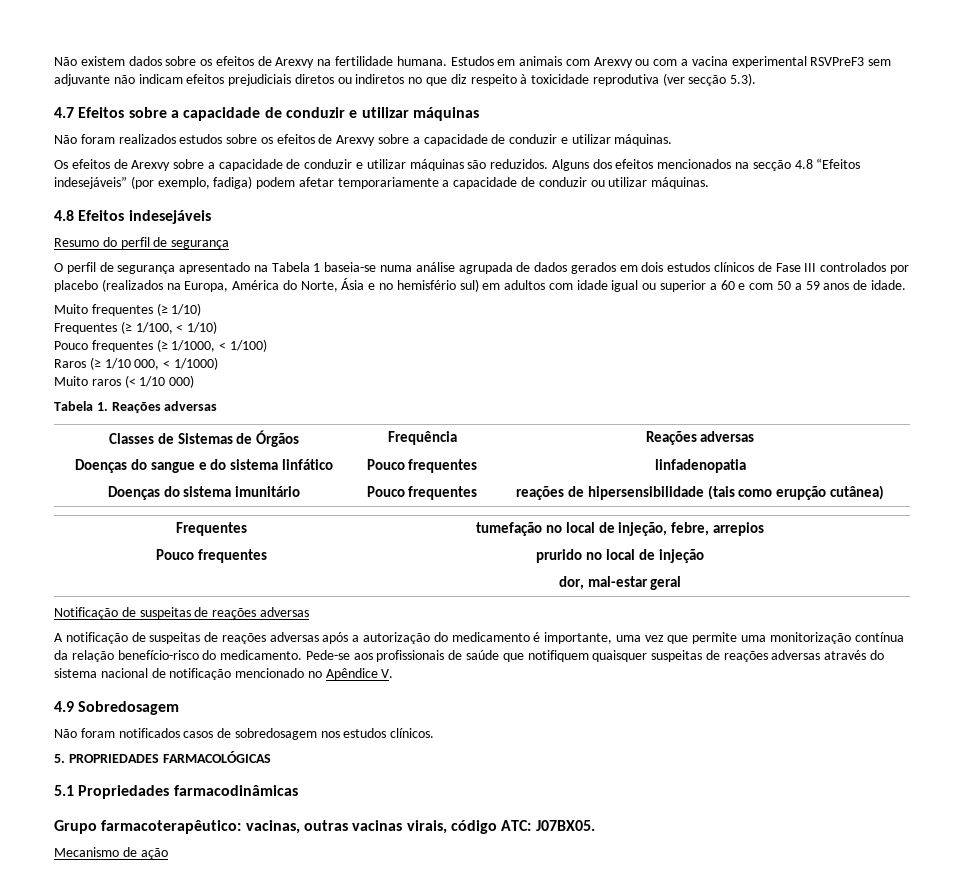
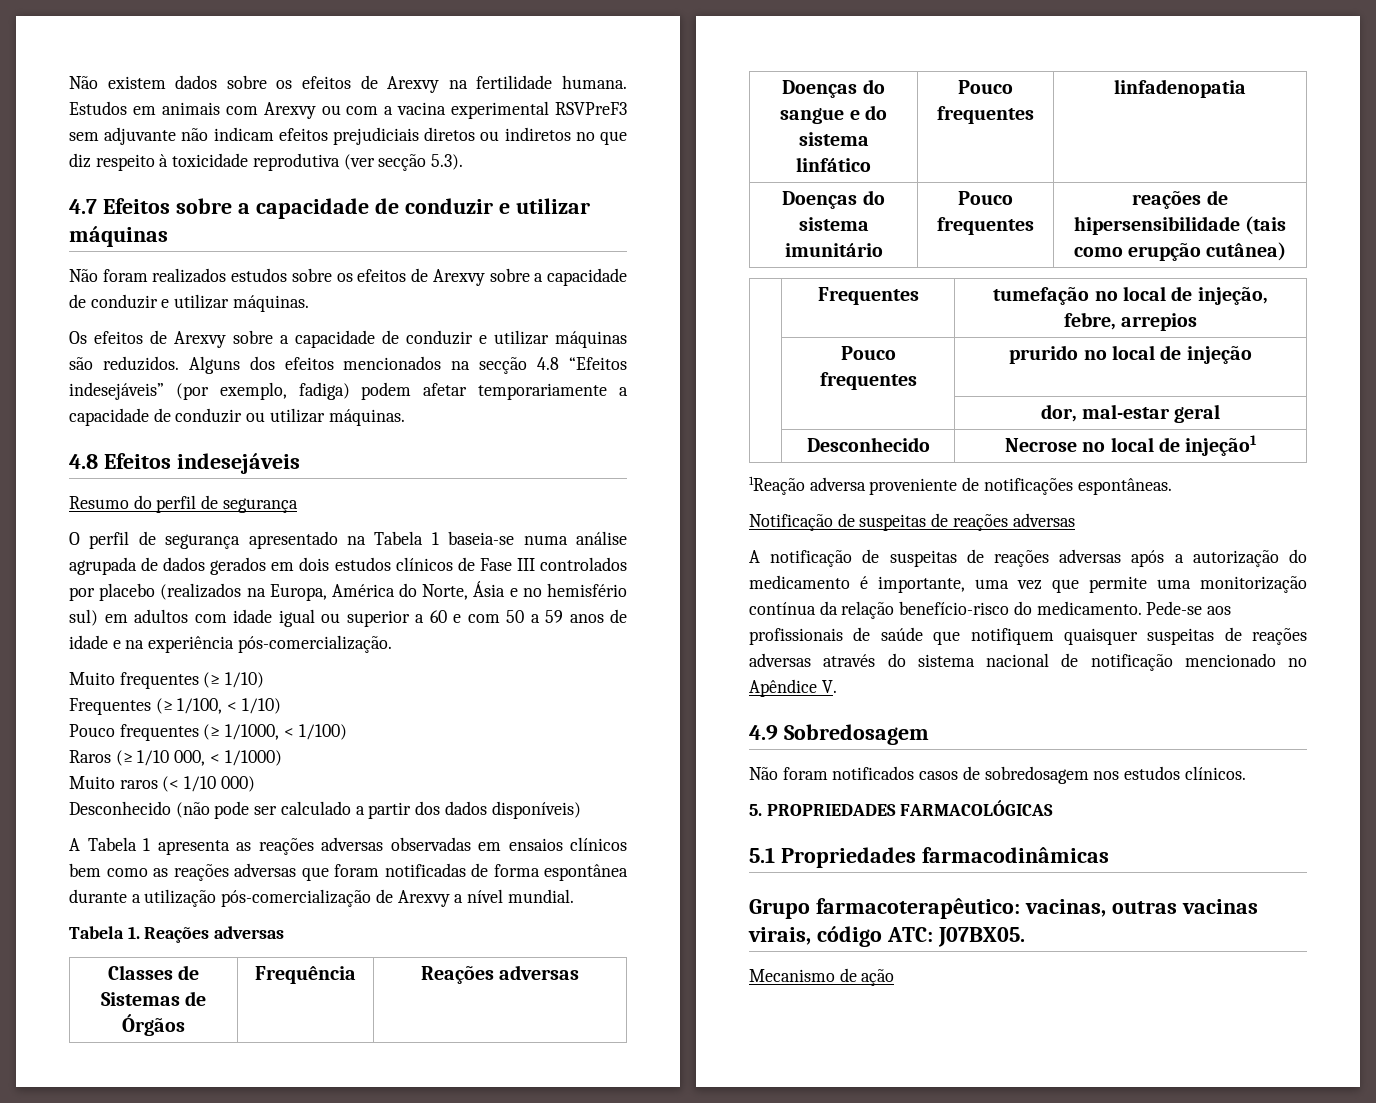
[870,280,906,290] idade. -> [69,635,392,653] idade e na experiência pós-comercialização.
(195, 381) none -> [69,801,581,819] [69,837,627,855] [69,863,628,881] [69,889,574,907] // Desconhecido (não pode ser calculado a partir dos dados disponíveis) // A Tabela 1 apresenta as reações adversas observadas em ensaios clínicos bem como as reações adversas que foram notificadas de forma espontânea durante a utilização pós-comercialização de Arexvy a nível mundial.
(682, 583) none -> [806,437,930,452] [1004,435,1258,456] [749,476,1172,495] // | Desconhecido | Necrose no local de injeção1 // 1Reação adversa proveniente de notificações espontâneas.

